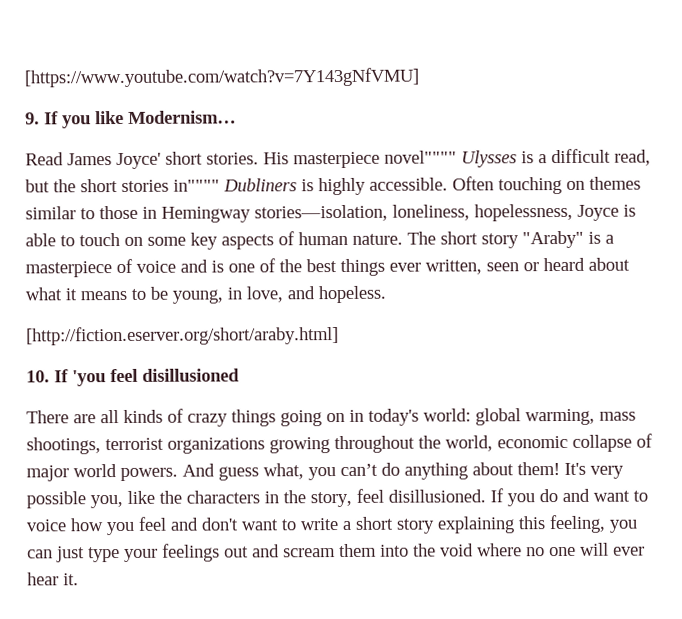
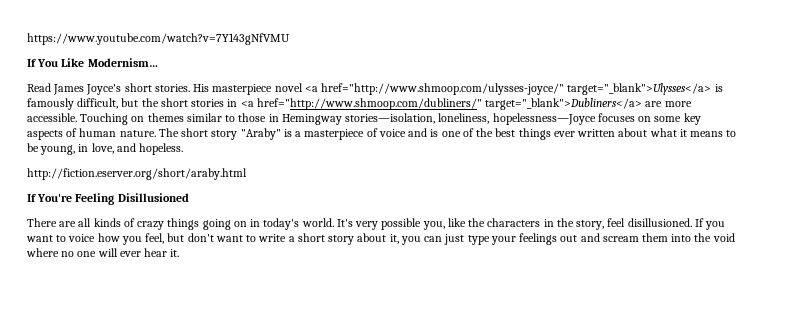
[24,67,419,88] [25,110,124,129] [https://www.youtube.com/watch?v=7Y143gNfVMU] // 9. If you like -> [27,33,290,45] [27,58,85,67] https://www.youtube.com/watch?v=7Y143gNfVMU // If You Like
[116,152,161,170] Joyce' -> [86,84,122,95] Joyce's
[384,148,651,168] [25,176,562,196] novel"""" Ulysses is a difficult read, but the short stories in"""" Dubliners is highly accessible. Often touching -> [274,83,723,95] [27,98,692,110] [27,113,129,125] novel <a href="http://www.shmoop.com/ulysses-joyce/" target="_blank">Ulysses</a> is famously difficult, but the short stories in <a href="http://www.shmoop.com/dubliners/" target="_blank">Dubliners</a> are more accessible. Touching
[474,203,636,222] [25,233,120,247] hopelessness, Joyce is able to touch -> [492,113,635,125] hopelessness—Joyce focuses
[425,257,585,275] written, seen or heard -> [577,129,616,137] written
[26,326,339,346] [26,368,240,387] [http://fiction.eserver.org/short/araby.html] // 10. If 'you feel disillusioned -> [27,168,247,180] [27,193,189,205] http://fiction.eserver.org/short/araby.html // If You're Feeling Disillusioned
[423,408,636,426] [26,433,653,455] [26,462,560,482] world: global warming, mass shootings, terrorist organizations growing throughout the world, economic collapse of major world powers. And guess what, you can’t do anything about them! -> [301,218,334,227] world.
[539,488,590,503] do and -> (726, 225) none
[138,516,199,531] feel and -> [145,233,185,244] feel, but
[437,514,606,534] explaining this feeling, -> [357,233,399,244] about it,

